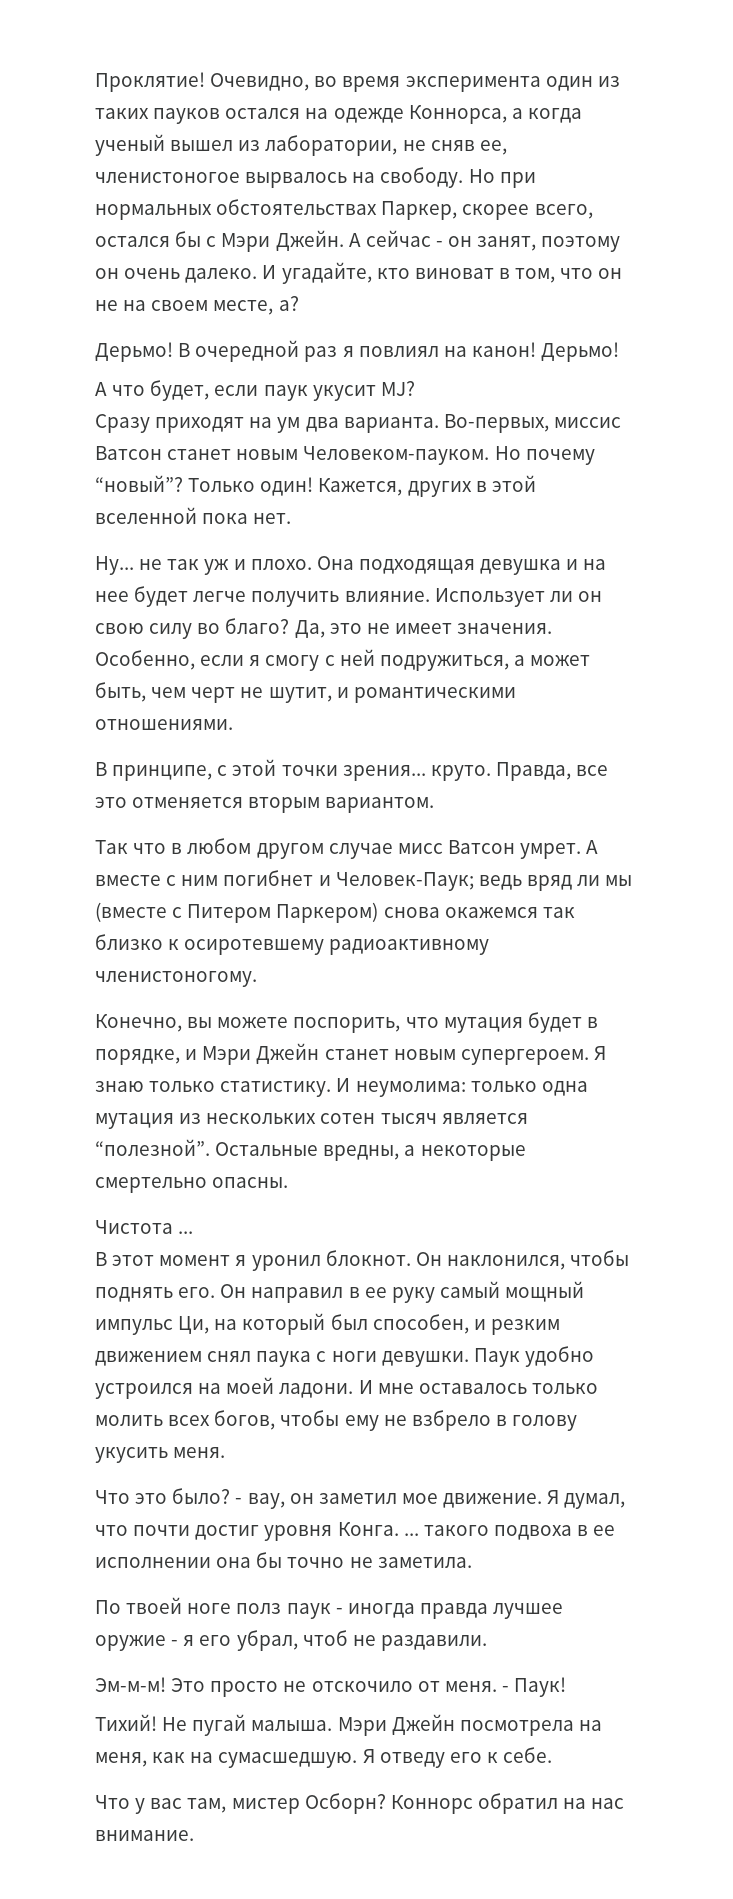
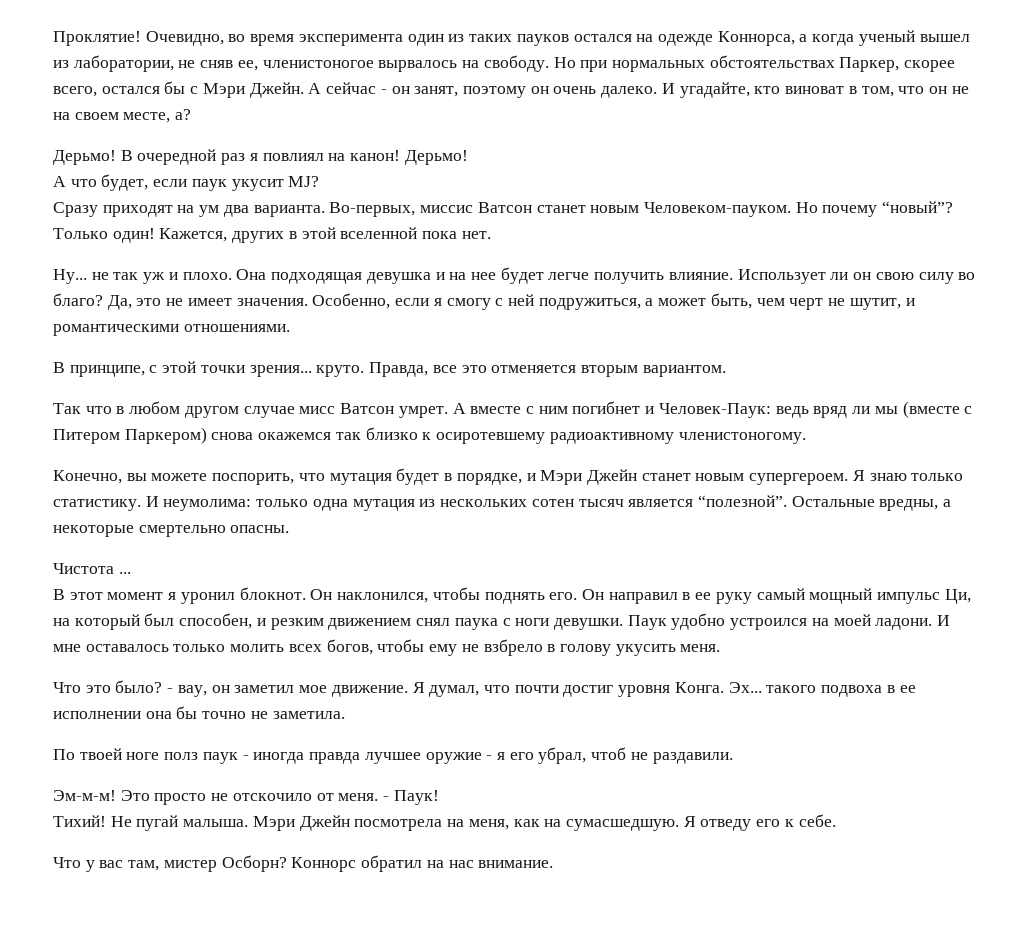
[335,872,474,891] Человек-Паук; -> [658,403,771,418] Человек-Паук:
[403,1533,419,1536] ... -> [728,682,762,693] Эх...

